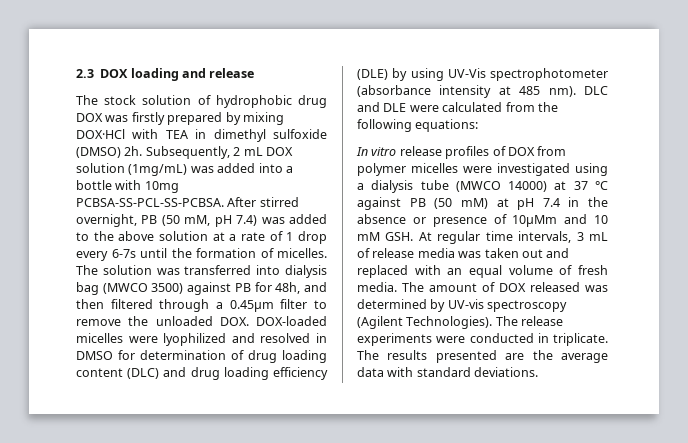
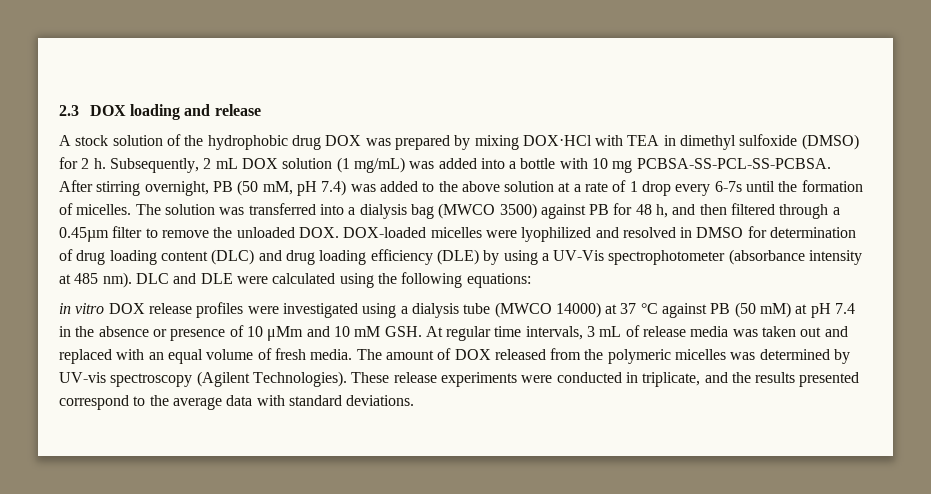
[76,95,98,105] The -> [59,135,71,146] A
(211, 100) none -> [184,135,204,146] the
[131,112,165,125] firstly -> (391, 142) none
[124,146,143,156] 2h. -> [59,157,106,169] for 2 h.
[128,164,188,176] (1mg/mL) -> [336,157,405,173] (1 mg/mL)
[144,181,179,193] 10mg -> [592,158,633,173] 10 mg
[259,197,299,207] stirred -> [96,181,141,196] stirring
(281, 270) none -> [348,207,356,215] a
[275,282,301,294] 48h, -> [635,204,669,218] 48 h,
(444, 74) none -> [541,253,549,261] a
[505,102,535,112] from -> [339,273,374,288] using
[356,146,567,159] [357,163,458,176] In vitro release profiles of DOX from polymer micelles -> [59,302,244,318] in vitro DOX release profiles
[512,215,558,227] 10μMm -> [246,326,304,341] 10 μMm
(580, 287) none -> [550,348,727,364] from the polymeric micelles
[495,316,518,326] The -> [351,372,390,383] These
[553,333,608,346] [357,350,525,363] triplicate. The results presented are -> [642,372,860,387] [59,395,146,410] triplicate, and the results presented correspond to

